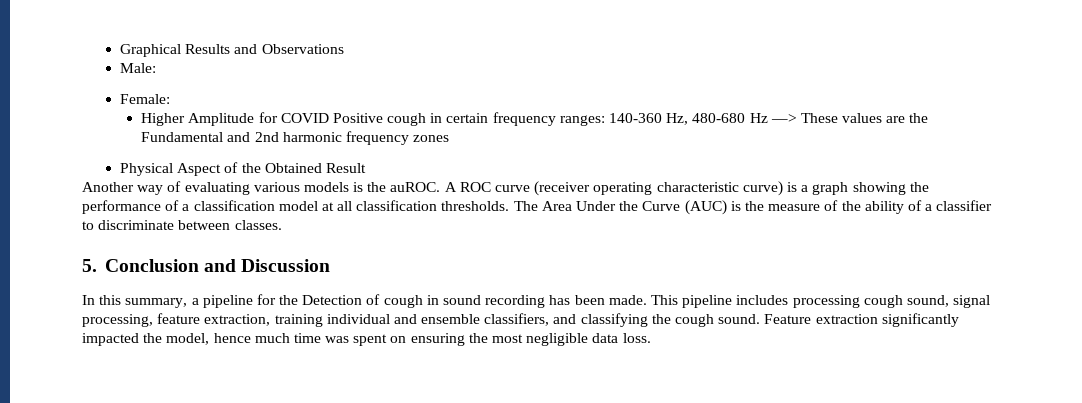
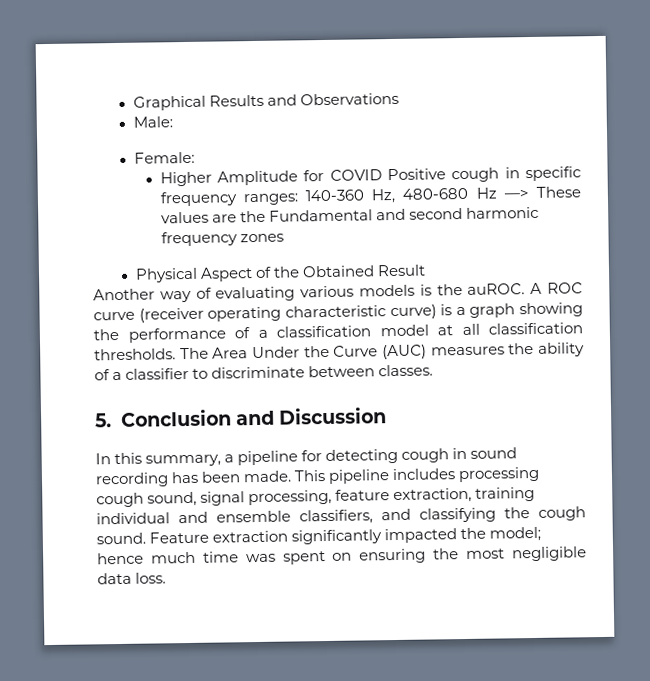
[446,113,489,123] certain -> [525,166,582,182] specific
[254,132,279,142] 2nd -> [408,208,463,220] second
[730,200,839,211] is the measure of -> [430,346,505,356] measures
[279,294,381,305] the Detection of -> [325,448,399,465] detecting
[166,333,210,345] model, -> [489,526,542,542] model;

